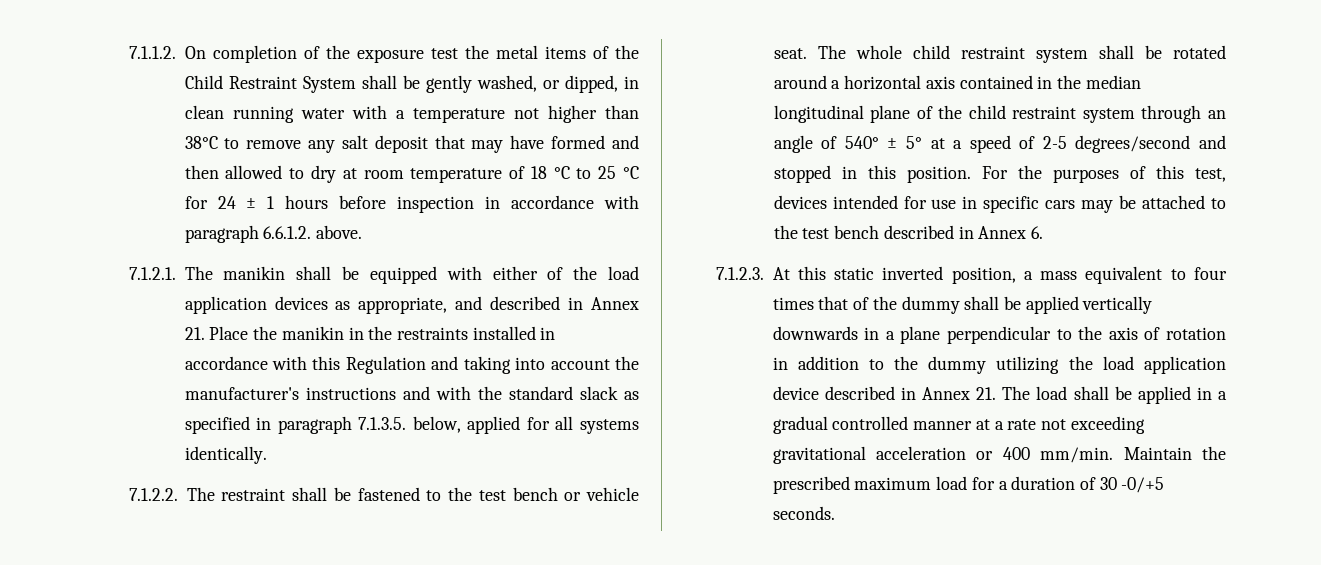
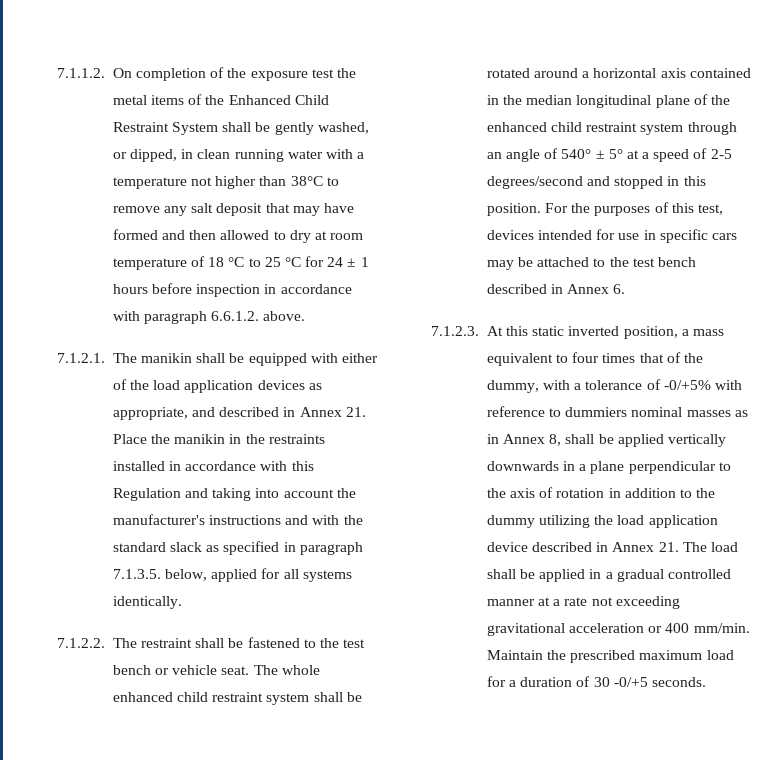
(639, 52) none -> [228,95,291,105] Enhanced
(902, 52) none -> [112,692,173,702] enhanced
(963, 112) none -> [486,122,547,132] enhanced
[901,296,960,314] dummy -> [486,379,742,393] [486,406,748,417] [486,434,562,446] dummy, with a tolerance of -0/+5% with reference to dummiers nominal masses as in Annex 8,

